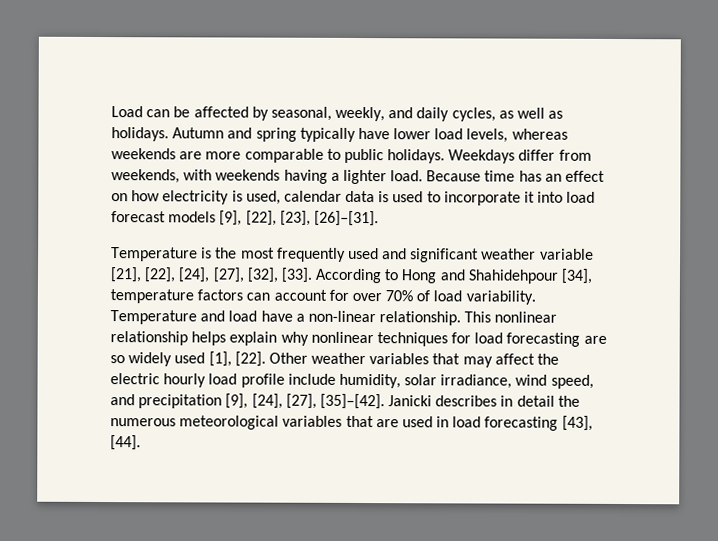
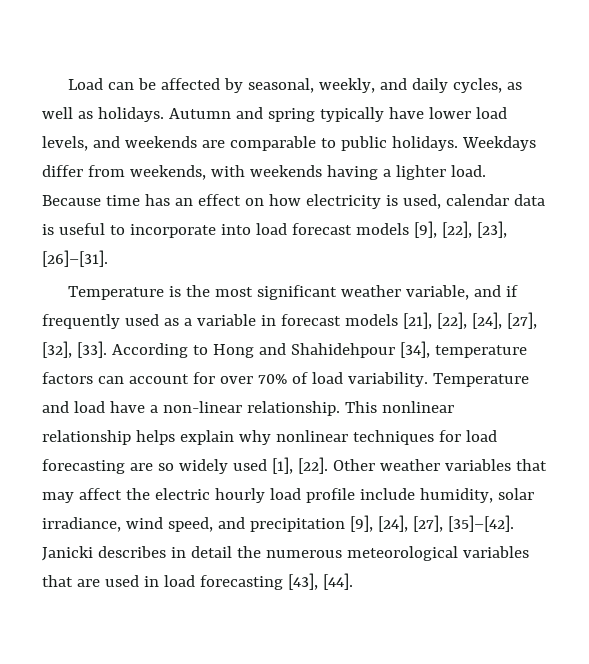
[511,128,568,140] whereas -> [92,136,120,148] and
[205,151,242,160] more -> (225, 144) none
[392,191,424,203] used -> [58,223,105,235] useful
[524,191,536,203] it -> (216, 231) none
[276,247,594,263] frequently used and significant weather variable -> [256,285,518,300] [42,314,398,329] significant weather variable, and if frequently used as a variable in forecast models

